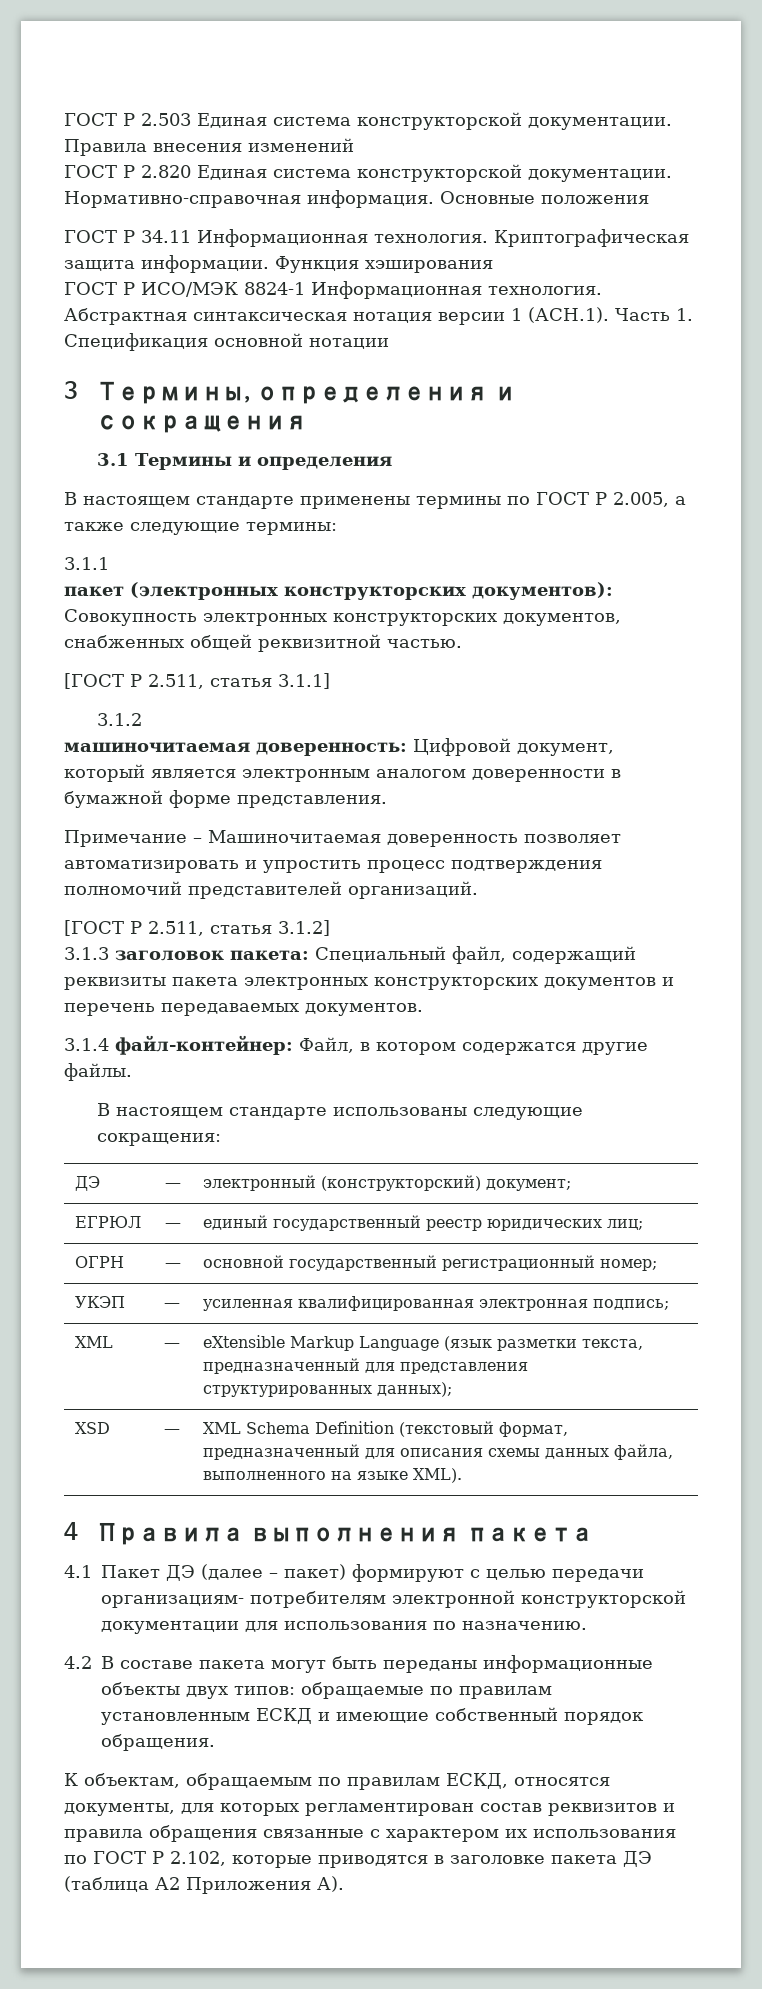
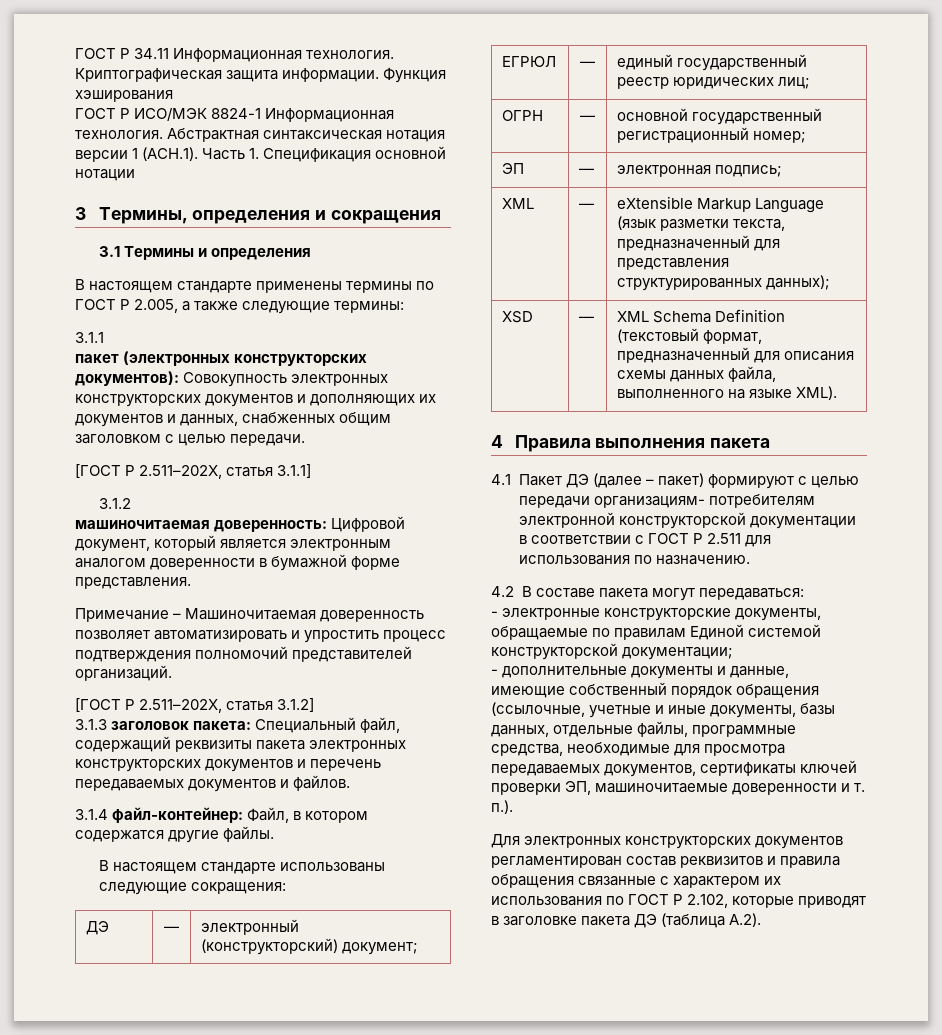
[64,112,672,130] [64,138,354,156] [64,164,672,182] [64,190,649,208] [64,230,135,243] ГОСТ Р 2.503 Единая система конструкторской документации. Правила внесения изменений // ГОСТ Р 2.820 Единая система конструкторской документации. Нормативно-справочная информация. Основные положения // ГОСТ Р -> [75,48,131,59] ГОСТ Р
[503,613,621,626] [64,634,462,652] [64,673,204,689] документов, снабженных общей реквизитной частью. // [ГОСТ Р 2.511, -> [205,394,437,407] [75,412,392,427] [75,434,306,446] [75,464,223,479] документов и дополняющих их документов и данных, снабженных общим заголовком с целью передачи. // [ГОСТ Р 2.511–202Х,
[148,921,204,936] 2.511, -> [139,699,223,713] 2.511–202Х,
[305,1003,423,1016] документов. -> [188,775,351,792] документов и файлов.
[75,1296,126,1308] [164,1303,181,1308] [203,1296,475,1311] УКЭП | — | усиленная квалифицированная -> [502,163,525,174] [579,168,595,174] ЭП | — |
(239, 1627) none -> [518,533,741,544] в соответствии с ГОСТ Р 2.511
[332,1655,653,1673] [101,1682,552,1699] [101,1707,644,1725] [101,1734,215,1751] [64,1773,610,1790] [64,1803,299,1816] быть переданы информационные объекты двух типов: обращаемые по правилам установленным ЕСКД и имеющие собственный порядок обращения. // К объектам, обращаемым по правилам ЕСКД, относятся документы, для которых -> [698,588,804,600] [491,608,822,621] [491,624,822,640] [491,643,734,660] [491,666,790,679] [491,682,820,698] [491,702,836,718] [491,721,797,737] [491,742,786,756] [491,760,858,777] [491,781,866,795] [491,800,513,814] [491,834,844,849] передаваться: // - электронные конструкторские документы, обращаемые по правилам Единой системой конструкторской документации; // - дополнительные документы и данные, имеющие собственный порядок обращения (ссылочные, учетные и иные документы, базы данных, отдельные файлы, программные средства, необходимые для просмотра передаваемых документов, сертификаты ключей проверки ЭП, машиночитаемые доверенности и т. п.). // Для электронных конструкторских документов
[318,1855,428,1868] приводятся -> [798,896,867,908] приводят
[155,1876,344,1894] А2 Приложения А). -> [729,913,762,927] А.2).

